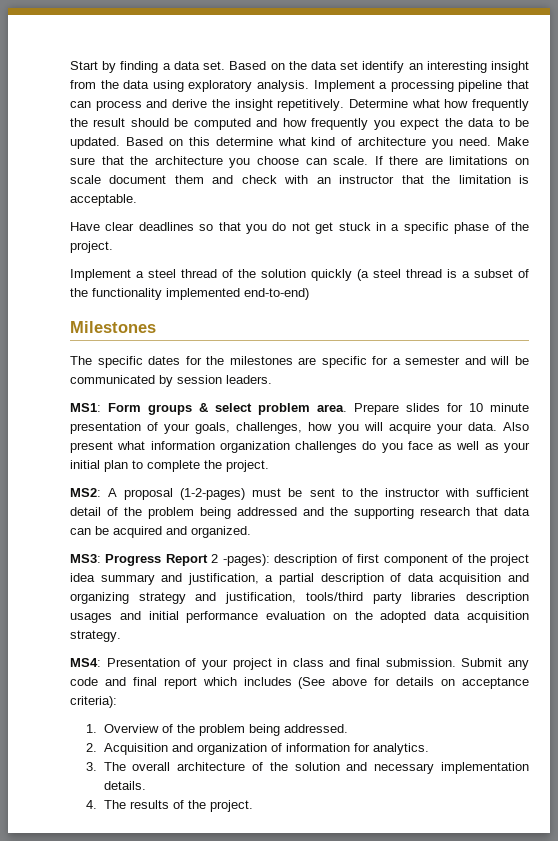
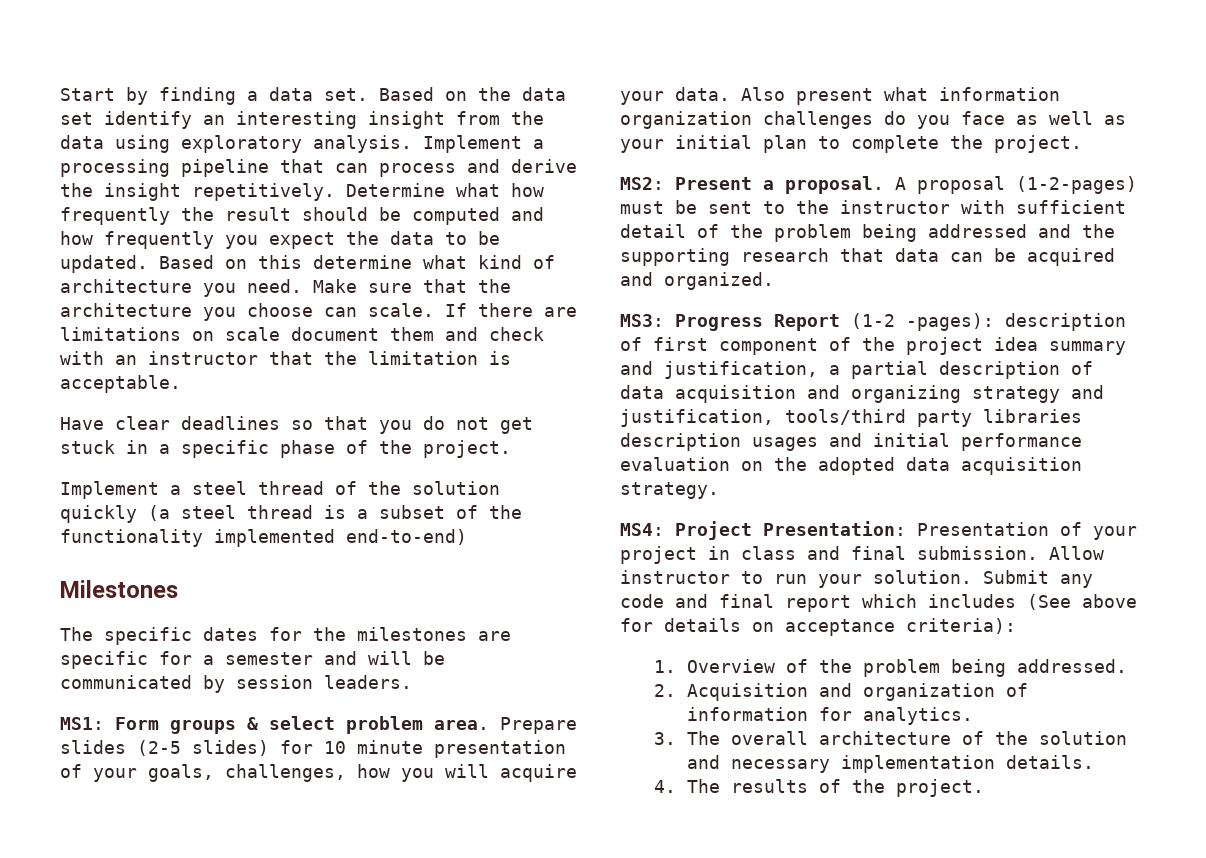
(440, 407) none -> [137,740,269,756] (2-5 slides)
(101, 492) none -> [675,176,884,194] Present a proposal.
[211,554,219,563] 2 -> [851,313,895,329] (1-2
(101, 662) none -> [675,521,906,540] Project Presentation:
(456, 662) none -> [1049,546,1104,560] [620,570,972,588] Allow instructor to run your solution.

